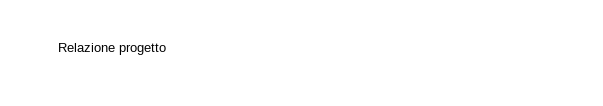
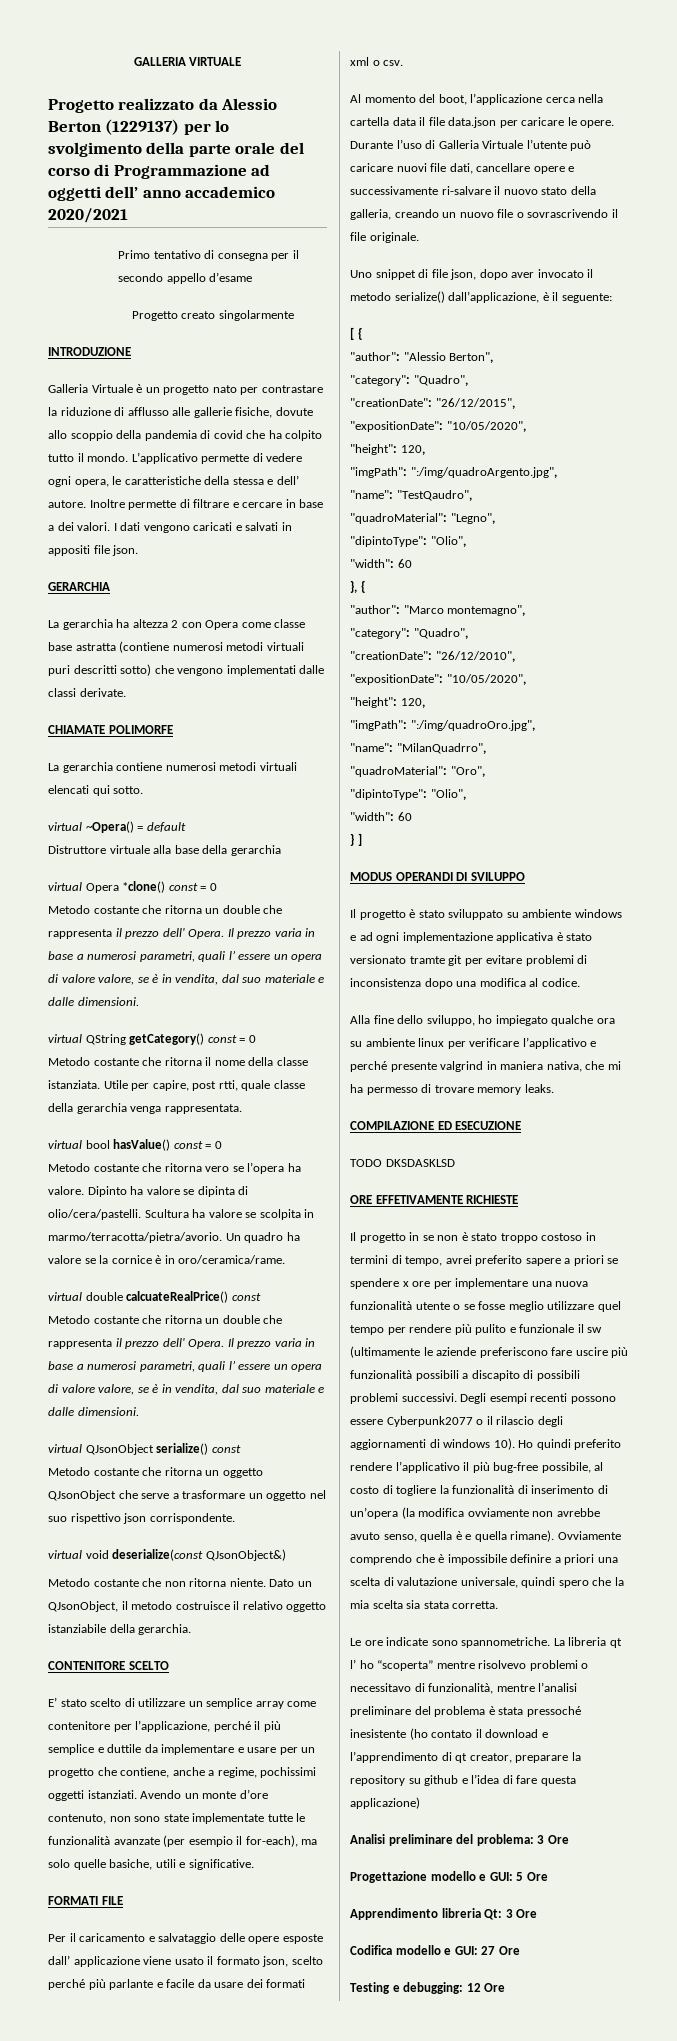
[58,43,166,55] Relazione progetto -> [133,57,242,66] [48,98,278,113] [48,119,230,135] [48,142,304,157] [48,164,271,179] [48,186,276,201] [48,208,128,223] [118,250,299,261] [118,272,253,284] [131,310,294,321] [48,347,131,356] [48,384,323,395] [48,407,313,418] [48,430,323,441] [48,452,303,464] [48,475,299,487] [48,499,324,510] [48,522,292,533] [48,545,139,556] [48,582,110,591] [48,619,306,630] [48,641,304,653] [48,664,325,676] [48,688,126,697] [48,725,173,734] [48,762,297,773] [48,785,144,796] [48,821,186,833] [48,845,281,856] [48,881,217,893] [48,905,283,914] [48,928,316,939] [48,950,323,962] [48,974,325,985] [48,997,139,1006] [48,1033,256,1045] [48,1057,308,1066] [48,1080,305,1091] [48,1103,242,1114] [48,1139,222,1151] [48,1162,301,1174] [48,1186,249,1197] [48,1209,315,1220] [48,1232,300,1243] [48,1255,286,1264] [48,1291,261,1303] [48,1315,283,1324] [48,1338,316,1349] [48,1360,323,1372] [48,1384,325,1395] [48,1407,139,1416] [48,1443,241,1455] [48,1467,263,1478] [48,1490,326,1501] [48,1513,235,1524] [48,1549,286,1561] [48,1578,312,1587] [48,1601,327,1612] [48,1624,192,1635] [48,1661,169,1670] [48,1697,317,1709] [48,1720,281,1732] [48,1744,316,1755] [48,1767,317,1778] [48,1789,268,1801] [48,1813,306,1824] [48,1835,318,1847] [48,1859,254,1870] [48,1896,123,1905] [48,1933,323,1944] [48,1955,323,1967] [48,1979,306,1990] [350,57,404,66] [350,93,604,105] [350,117,615,128] [350,139,592,151] [350,163,575,174] [350,186,596,195] [350,209,618,220] [350,232,419,243] [350,269,594,280] [350,291,612,303] [350,327,362,340] [350,352,494,363] [350,375,468,386] [350,398,515,409] [350,421,526,432] [350,444,425,455] [350,467,557,478] [350,490,472,501] [350,513,495,524] [350,536,466,547] [350,559,412,568] [350,580,365,593] [350,605,526,616] [350,628,468,639] [350,651,515,662] [350,674,526,685] [350,697,425,708] [350,720,535,731] [350,743,486,754] [350,766,485,777] [350,789,466,800] [350,812,412,821] [350,833,362,846] [350,872,525,881] [350,909,622,920] [350,932,593,943] [350,955,588,966] [350,978,580,989] [350,1015,615,1026] [350,1037,597,1049] [350,1061,621,1072] [350,1084,554,1095] [350,1121,522,1130] [350,1159,455,1167] [350,1195,519,1204] [350,1232,596,1243] [350,1255,619,1266] [350,1278,589,1289] [350,1301,621,1312] [350,1324,603,1335] [350,1346,629,1358] [350,1370,580,1381] [350,1393,616,1404] [350,1416,563,1427] [350,1438,622,1450] [350,1461,604,1473] [350,1485,608,1496] [350,1507,600,1519] [350,1530,621,1542] [350,1554,618,1565] [350,1577,624,1588] [350,1600,499,1609] [350,1637,622,1648] [350,1659,589,1671] [350,1682,578,1694] [350,1706,581,1717] [350,1728,548,1740] [350,1751,581,1763] [350,1774,576,1786] [350,1797,420,1809] [350,1834,569,1846] [350,1871,548,1883] [350,1908,538,1920] [350,1945,520,1955] [350,1982,506,1994] GALLERIA VIRTUALE // Progetto realizzato da Alessio Berton (1229137) per lo svolgimento della parte orale del corso di Programmazione ad oggetti dell’ anno accademico 2020/2021 // Primo tentativo di consegna per il secondo appello d’esame // Progetto creato singolarmente // INTRODUZIONE // Galleria Virtuale è un progetto nato per contrastare la riduzione di afflusso alle gallerie fisiche, dovute allo scoppio della pandemia di covid che ha colpito tutto il mondo. L’applicativo permette di vedere ogni opera, le caratteristiche della stessa e dell’ autore. Inoltre permette di filtrare e cercare in base a dei valori. I dati vengono caricati e salvati in appositi file json. // GERARCHIA // La gerarchia ha altezza 2 con Opera come classe base astratta (contiene numerosi metodi virtuali puri descritti sotto) che vengono implementati dalle classi derivate. // CHIAMATE POLIMORFE // La gerarchia contiene numerosi metodi virtuali elencati qui sotto. // virtual ~Opera() = default // Distruttore virtuale alla base della gerarchia // virtual Opera *clone() const = 0 // Metodo costante che ritorna un double che rappresenta il prezzo dell' Opera. Il prezzo varia in base a numerosi parametri, quali l’ essere un opera di valore valore, se è in vendita, dal suo materiale e dalle dimensioni. // virtual QString getCategory() const = 0 // Metodo costante che ritorna il nome della classe istanziata. Utile per capire, post rtti, quale classe della gerarchia venga rappresentata. // virtual bool hasValue() const = 0 // Metodo costante che ritorna vero se l’opera ha valore. Dipinto ha valore se dipinta di olio/cera/pastelli. Scultura ha valore se scolpita in marmo/terracotta/pietra/avorio. Un quadro ha valore se la cornice è in oro/ceramica/rame. // virtual double calcuateRealPrice() const // Metodo costante che ritorna un double che rappresenta il prezzo dell' Opera. Il prezzo varia in base a numerosi parametri, quali l’ essere un opera di valore valore, se è in vendita, dal suo materiale e dalle dimensioni. // virtual QJsonObject serialize() const // Metodo costante che ritorna un oggetto QJsonObject che serve a trasformare un oggetto nel suo rispettivo json corrispondente. // virtual void deserialize(const QJsonObject&) // Metodo costante che non ritorna niente. Dato un QJsonObject, il metodo costruisce il relativo oggetto istanziabile della gerarchia. // CONTENITORE SCELTO // E’ stato scelto di utilizzare un semplice array come contenitore per l’applicazione, perché il più semplice e duttile da implementare e usare per un progetto che contiene, anche a regime, pochissimi oggetti istanziati. Avendo un monte d’ore contenuto, non sono state implementate tutte le funzionalità avanzate (per esempio il for-each), ma solo quelle basiche, utili e significative. // FORMATI FILE // Per il caricamento e salvataggio delle opere esposte dall’ applicazione viene usato il formato json, scelto perché più parlante e facile da usare dei formati xml o csv. // Al momento del boot, l’applicazione cerca nella cartella data il file data.json per caricare le opere. Durante l’uso di Galleria Virtuale l’utente può caricare nuovi file dati, cancellare opere e successivamente ri-salvare il nuovo stato della galleria, creando un nuovo file o sovrascrivendo il file originale. // Uno snippet di file json, dopo aver invocato il metodo serialize() dall’applicazione, è il seguente: // [ { // "author": "Alessio Berton", // "category": "Quadro", // "creationDate": "26/12/2015", // "expositionDate": "10/05/2020", // "height": 120, // "imgPath": ":/img/quadroArgento.jpg", // "name": "TestQaudro", // "quadroMaterial": "Legno", // "dipintoType": "Olio", // "width": 60 // }, { // "author": "Marco montemagno", // "category": "Quadro", // "creationDate": "26/12/2010", // "expositionDate": "10/05/2020", // "height": 120, // "imgPath": ":/img/quadroOro.jpg", // "name": "MilanQuadrro", // "quadroMaterial": "Oro", // "dipintoType": "Olio", // "width": 60 // } ] // MODUS OPERANDI DI SVILUPPO // Il progetto è stato sviluppato su ambiente windows e ad ogni implementazione applicativa è stato versionato tramte git per evitare problemi di inconsistenza dopo una modifica al codice. // Alla fine dello sviluppo, ho impiegato qualche ora su ambiente linux per verificare l’applicativo e perché presente valgrind in maniera nativa, che mi ha permesso di trovare memory leaks. // COMPILAZIONE ED ESECUZIONE // TODO DKSDASKLSD // ORE EFFETIVAMENTE RICHIESTE // Il progetto in se non è stato troppo costoso in termini di tempo, avrei preferito sapere a priori se spendere x ore per implementare una nuova funzionalità utente o se fosse meglio utilizzare quel tempo per rendere più pulito e funzionale il sw (ultimamente le aziende preferiscono fare uscire più funzionalità possibili a discapito di possibili problemi successivi. Degli esempi recenti possono essere Cyberpunk2077 o il rilascio degli aggiornamenti di windows 10). Ho quindi preferito rendere l’applicativo il più bug-free possibile, al costo di togliere la funzionalità di inserimento di un’opera (la modifica ovviamente non avrebbe avuto senso, quella è e quella rimane). Ovviamente comprendo che è impossibile definire a priori una scelta di valutazione universale, quindi spero che la mia scelta sia stata corretta. // Le ore indicate sono spannometriche. La libreria qt l’ ho “scoperta” mentre risolvevo problemi o necessitavo di funzionalità, mentre l’analisi preliminare del problema è stata pressoché inesistente (ho contato il download e l’apprendimento di qt creator, preparare la repository su github e l’idea di fare questa applicazione) // Analisi preliminare del problema: 3 Ore // Progettazione modello e GUI: 5 Ore // Apprendimento libreria Qt: 3 Ore // Codifica modello e GUI: 27 Ore // Testing e debugging: 12 Ore

